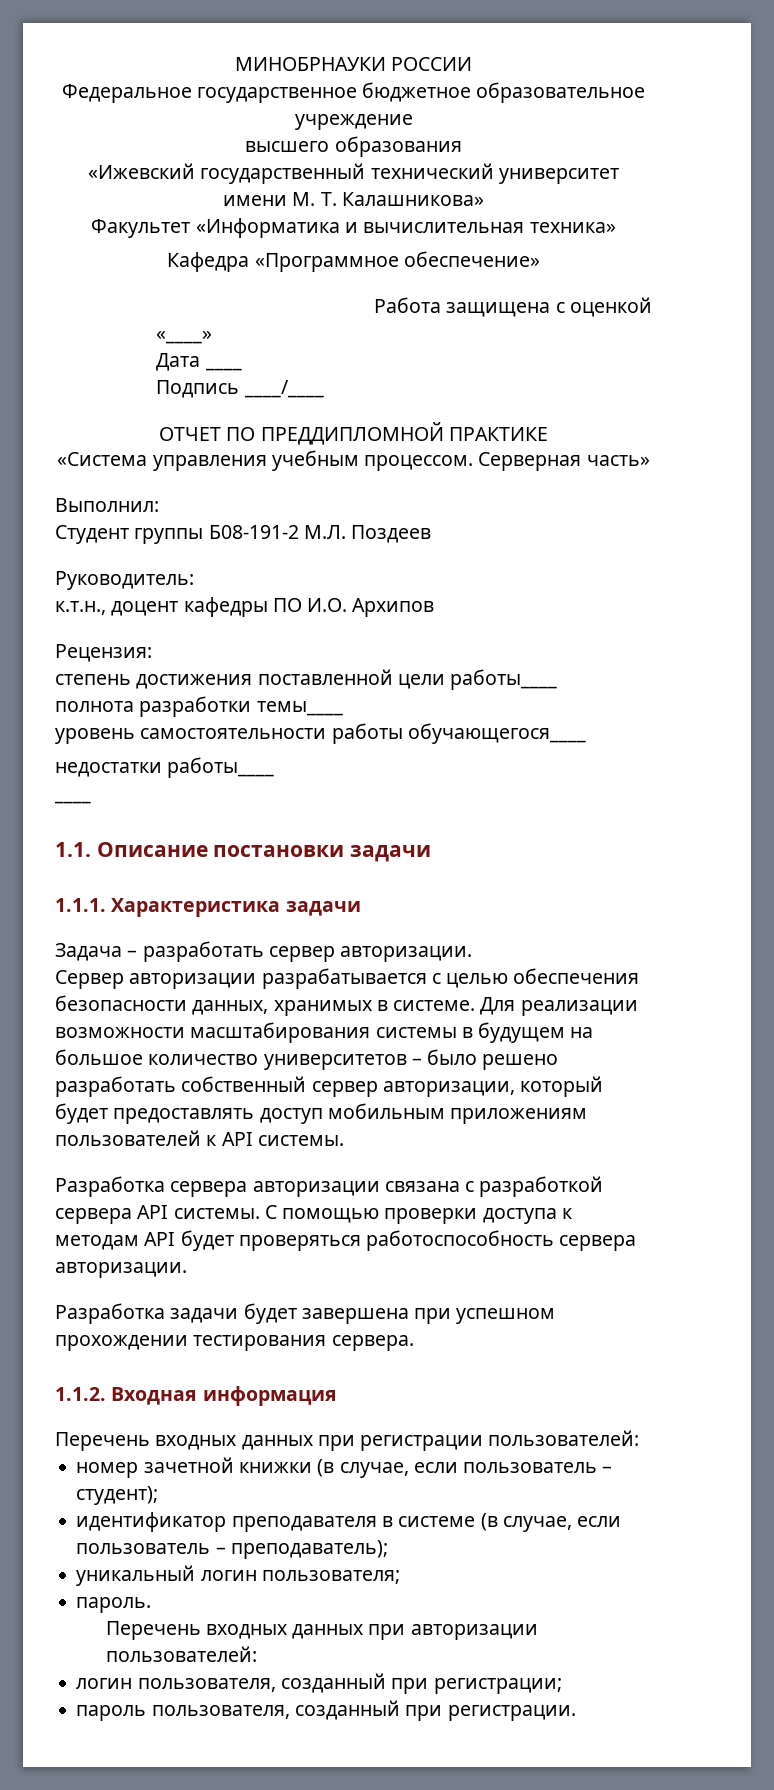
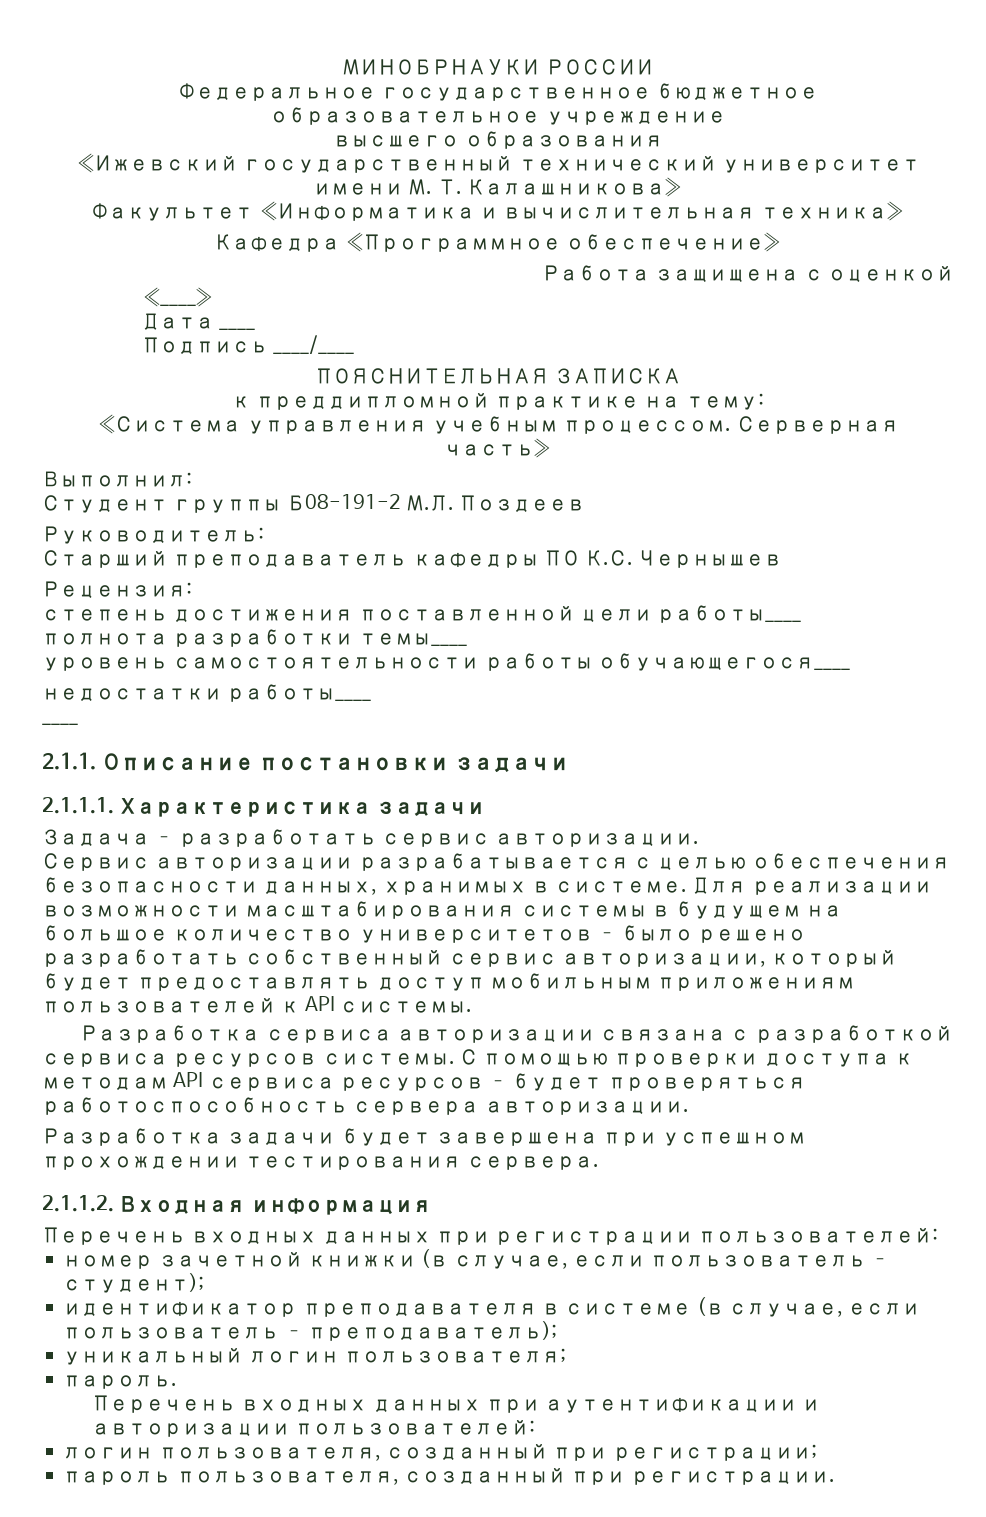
[159,422,548,445] ОТЧЕТ ПО ПРЕДДИПЛОМНОЙ ПРАКТИКЕ -> [315,368,681,384] [232,393,764,410] ПОЯСНИТЕЛЬНАЯ ЗАПИСКА // к преддипломной практике на тему:
[55,597,435,617] к.т.н., доцент кафедры ПО И.О. Архипов -> [42,550,783,568] Старший преподаватель кафедры ПО К.С. Чернышев
[55,842,91,857] 1.1. -> [42,752,96,770] 2.1.1.
[55,898,106,912] 1.1.1. -> [42,797,114,814] 2.1.1.1.
[268,946,473,962] [55,970,124,989] сервер авторизации. // Сервер -> [381,833,700,847] [42,853,150,871] сервис авторизации. // Сервис
[311,1081,378,1097] сервер -> [448,953,557,967] сервис
[170,1181,248,1197] сервера -> [265,1029,392,1043] сервиса
[55,1205,169,1224] сервера API -> [42,1053,318,1067] сервиса ресурсов
(176, 1239) none -> [208,1077,508,1091] сервиса ресурсов –
[55,1387,106,1401] 1.1.2. -> [42,1195,114,1212] 2.1.1.2.
(406, 1632) none -> [545,1397,821,1413] аутентификации и

